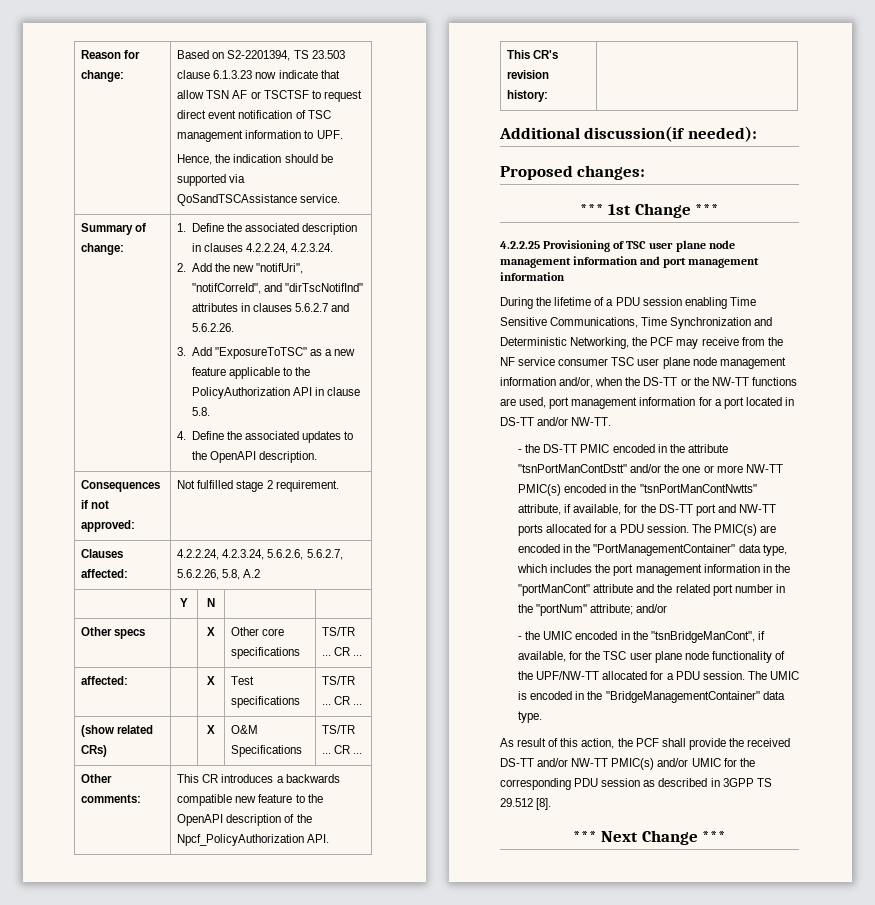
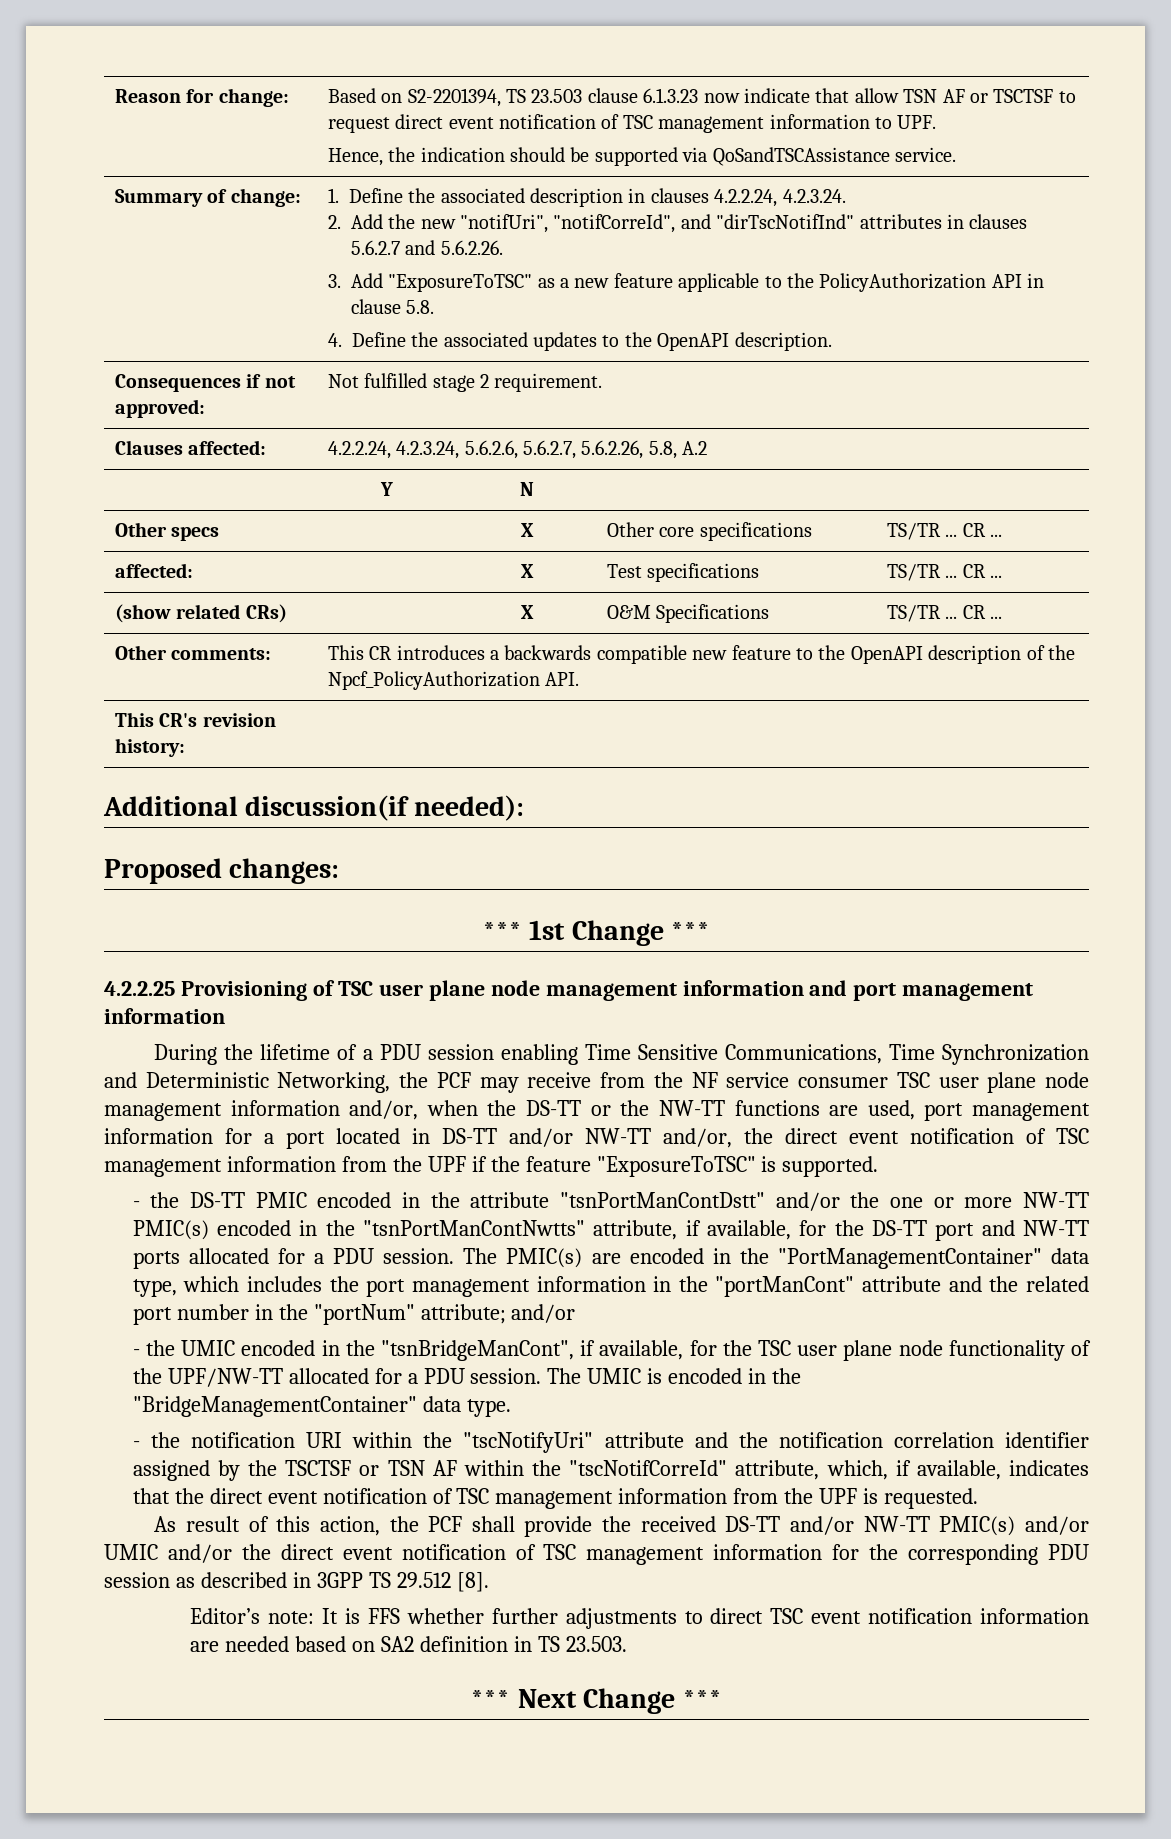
[571,417,612,426] NW-TT. -> [585,1128,1089,1148] [104,1156,879,1177] NW-TT and/or, the direct event notification of TSC management information from the UPF if the feature "ExposureToTSC" is supported.
(543, 717) none -> [132,1432,1090,1453] [132,1460,1090,1481] [132,1488,979,1509] // - the notification URI within the "tscNotifyUri" attribute and the notification correlation identifier assigned by the TSCTSF or TSN AF within the "tscNotifCorreId" attribute, which, if available, indicates that the direct event notification of TSC management information from the UPF is requested.
(721, 762) none -> [167,1544,823,1565] and/or the direct event notification of TSC management information
(552, 804) none -> [190,1608,1089,1629] [190,1636,627,1652] // Editor’s note: It is FFS whether further adjustments to direct TSC event notification information are needed based on SA2 definition in TS 23.503.

